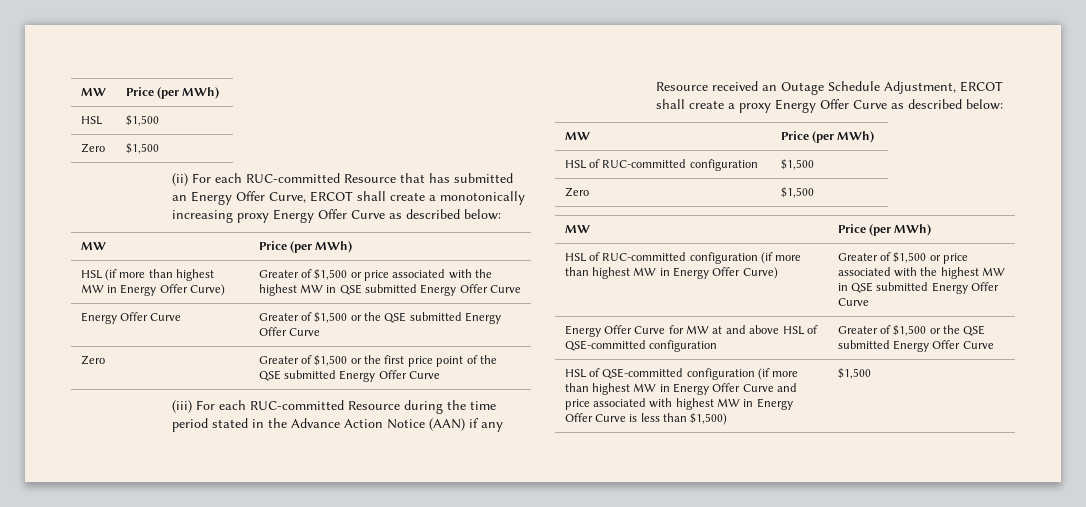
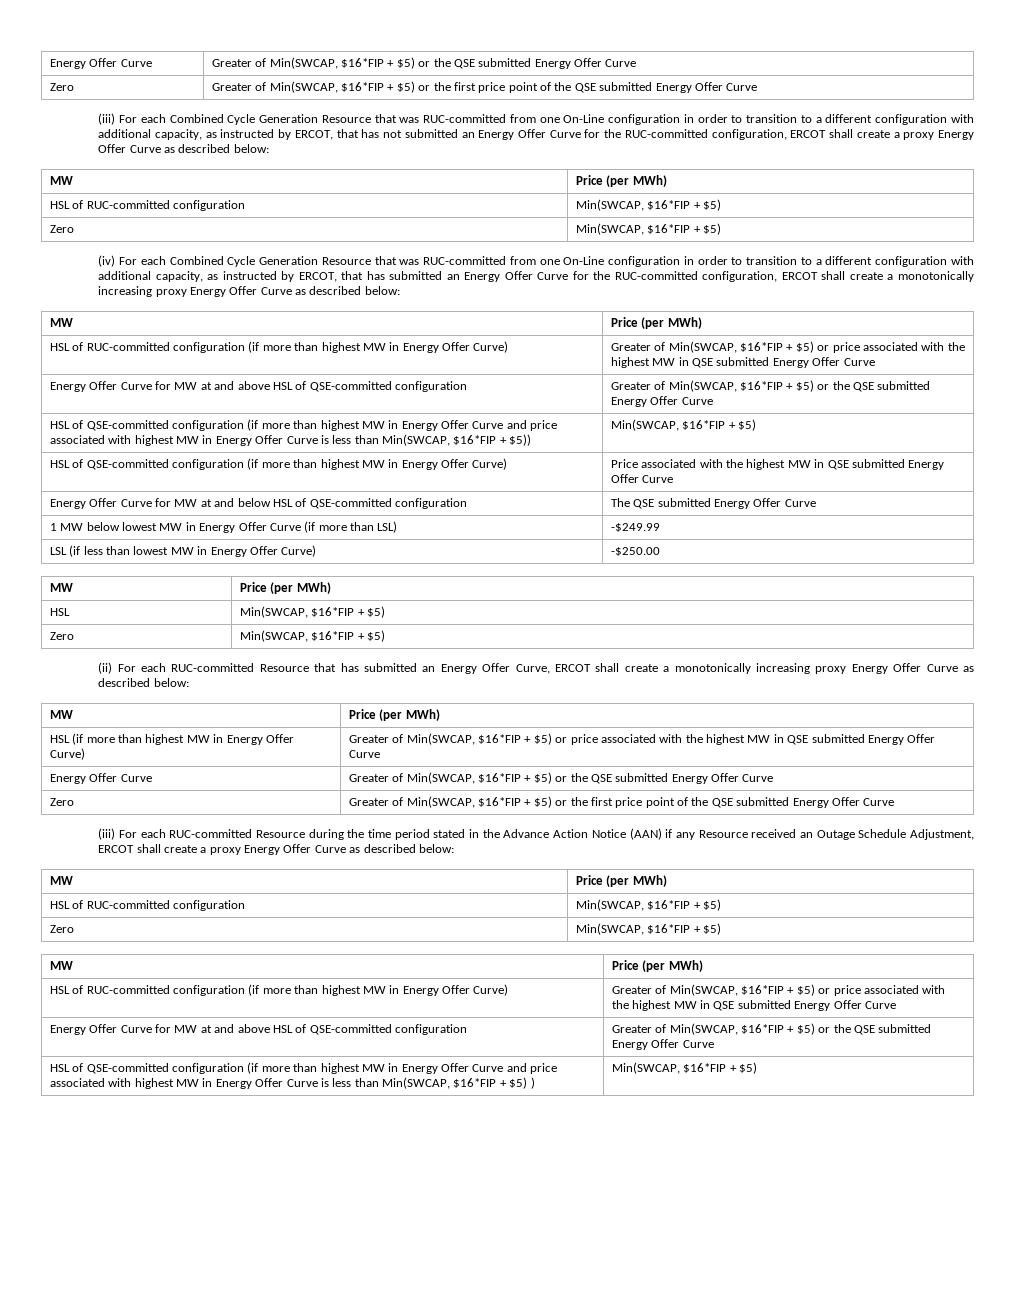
(80, 92) none -> [49,58,152,69] [211,57,637,69] [49,83,74,91] [211,81,758,93] [98,113,974,125] [98,129,975,140] [98,144,269,153] [49,176,73,185] [575,175,667,187] [49,200,246,211] [575,199,722,211] [49,225,74,233] [575,223,722,235] [98,255,974,267] [98,271,974,282] [98,286,400,297] [49,318,73,327] [610,317,702,329] [49,341,509,353] [610,341,965,353] [610,357,875,368] [49,381,468,392] [610,380,931,392] [610,396,713,407] [49,419,558,431] [49,434,532,446] [610,419,757,431] [49,458,508,470] [610,459,945,470] [610,474,674,483] [49,498,468,509] [610,498,816,509] [49,521,398,533] [610,523,660,532] [49,545,317,557] [610,547,660,556] Energy Offer Curve | Greater of Min(SWCAP, $16*FIP + $5) or the QSE submitted Energy Offer Curve // Zero | Greater of Min(SWCAP, $16*FIP + $5) or the first price point of the QSE submitted Energy Offer Curve // (iii) For each Combined Cycle Generation Resource that was RUC-committed from one On-Line configuration in order to transition to a different configuration with additional capacity, as instructed by ERCOT, that has not submitted an Energy Offer Curve for the RUC-committed configuration, ERCOT shall create a proxy Energy Offer Curve as described below: // MW | Price (per MWh) // HSL of RUC-committed configuration | Min(SWCAP, $16*FIP + $5) // Zero | Min(SWCAP, $16*FIP + $5) // (iv) For each Combined Cycle Generation Resource that was RUC-committed from one On-Line configuration in order to transition to a different configuration with additional capacity, as instructed by ERCOT, that has submitted an Energy Offer Curve for the RUC-committed configuration, ERCOT shall create a monotonically increasing proxy Energy Offer Curve as described below: // MW | Price (per MWh) // HSL of RUC-committed configuration (if more than highest MW in Energy Offer Curve) | Greater of Min(SWCAP, $16*FIP + $5) or price associated with the highest MW in QSE submitted Energy Offer Curve // Energy Offer Curve for MW at and above HSL of QSE-committed configuration | Greater of Min(SWCAP, $16*FIP + $5) or the QSE submitted Energy Offer Curve // HSL of QSE-committed configuration (if more than highest MW in Energy Offer Curve and price associated with highest MW in Energy Offer Curve is less than Min(SWCAP, $16*FIP + $5)) | Min(SWCAP, $16*FIP + $5) // HSL of QSE-committed configuration (if more than highest MW in Energy Offer Curve) | Price associated with the highest MW in QSE submitted Energy Offer Curve // Energy Offer Curve for MW at and below HSL of QSE-committed configuration | The QSE submitted Energy Offer Curve // 1 MW below lowest MW in Energy Offer Curve (if more than LSL) | -$249.99 // LSL (if less than lowest MW in Energy Offer Curve) | -$250.00 //
[125,115,159,126] [80,143,105,153] [125,143,159,154] $1,500 // Zero | $1,500 -> [239,606,386,618] [49,632,74,640] [239,630,386,642] Min(SWCAP, $16*FIP + $5) // Zero | Min(SWCAP, $16*FIP + $5)
[314,269,348,280] $1,500 -> [406,733,552,745] Min(SWCAP, $16*FIP + $5)
[314,312,348,323] $1,500 -> [406,772,552,784] Min(SWCAP, $16*FIP + $5)
[314,355,348,366] $1,500 -> [406,796,552,808] Min(SWCAP, $16*FIP + $5)
[780,159,814,170] [564,187,589,197] [780,187,814,198] $1,500 // Zero | $1,500 -> [575,899,722,911] [49,925,74,933] [575,923,722,935] Min(SWCAP, $16*FIP + $5) // Zero | Min(SWCAP, $16*FIP + $5)
[893,252,927,263] $1,500 -> [669,984,815,996] Min(SWCAP, $16*FIP + $5)
[893,325,927,336] $1,500 -> [669,1023,815,1035] Min(SWCAP, $16*FIP + $5)
[690,413,728,425] [837,368,871,379] $1,500) | $1,500 -> [382,1077,535,1089] [611,1062,758,1074] Min(SWCAP, $16*FIP + $5) ) | Min(SWCAP, $16*FIP + $5)

